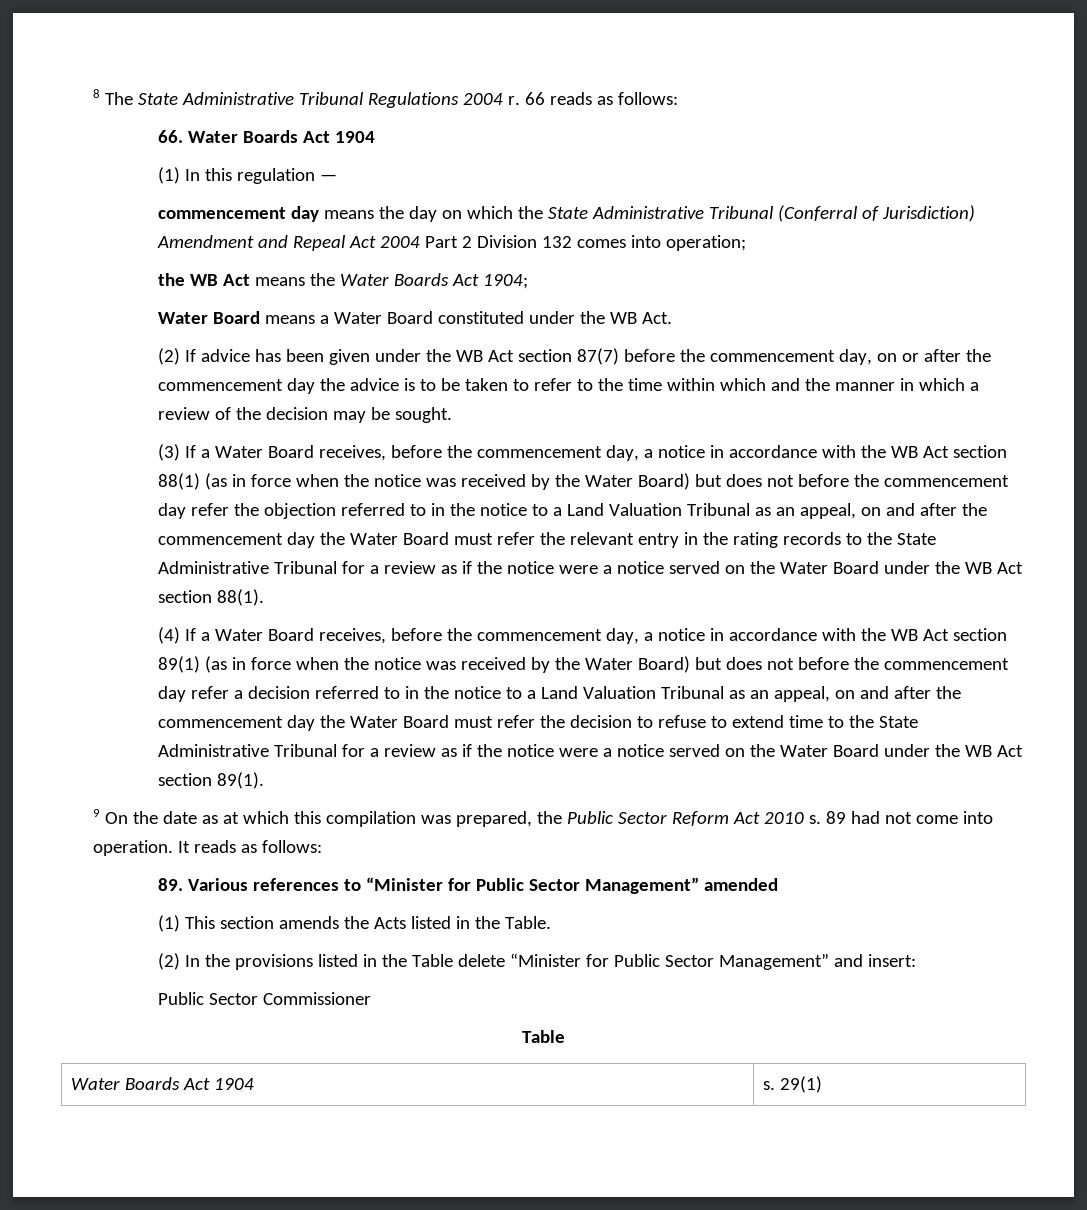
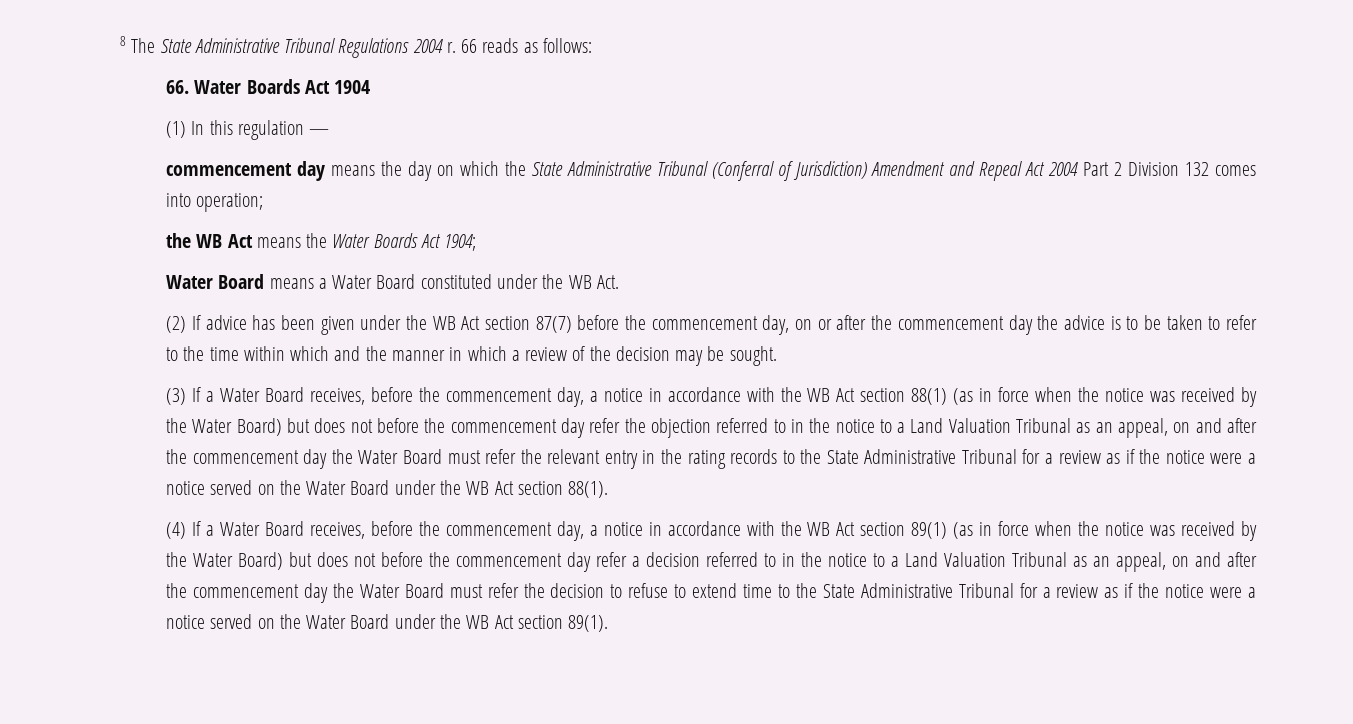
[93,809,994,827] [93,840,323,856] [158,877,779,894] [158,915,552,932] [158,953,916,970] [158,992,372,1005] [522,1030,565,1043] [71,1077,255,1090] [763,1076,823,1093] // 9 On the date as at which this compilation was prepared, the Public Sector Reform Act 2010 s. 89 had not come into operation. It reads as follows: // 89. Various references to “Minister for Public Sector Management” amended // (1) This section amends the Acts listed in the Table. // (2) In the provisions listed in the Table delete “Minister for Public Sector Management” and insert: // Public Sector Commissioner // Table // Water Boards Act 1904 | s. 29(1) -> (609, 623) none

